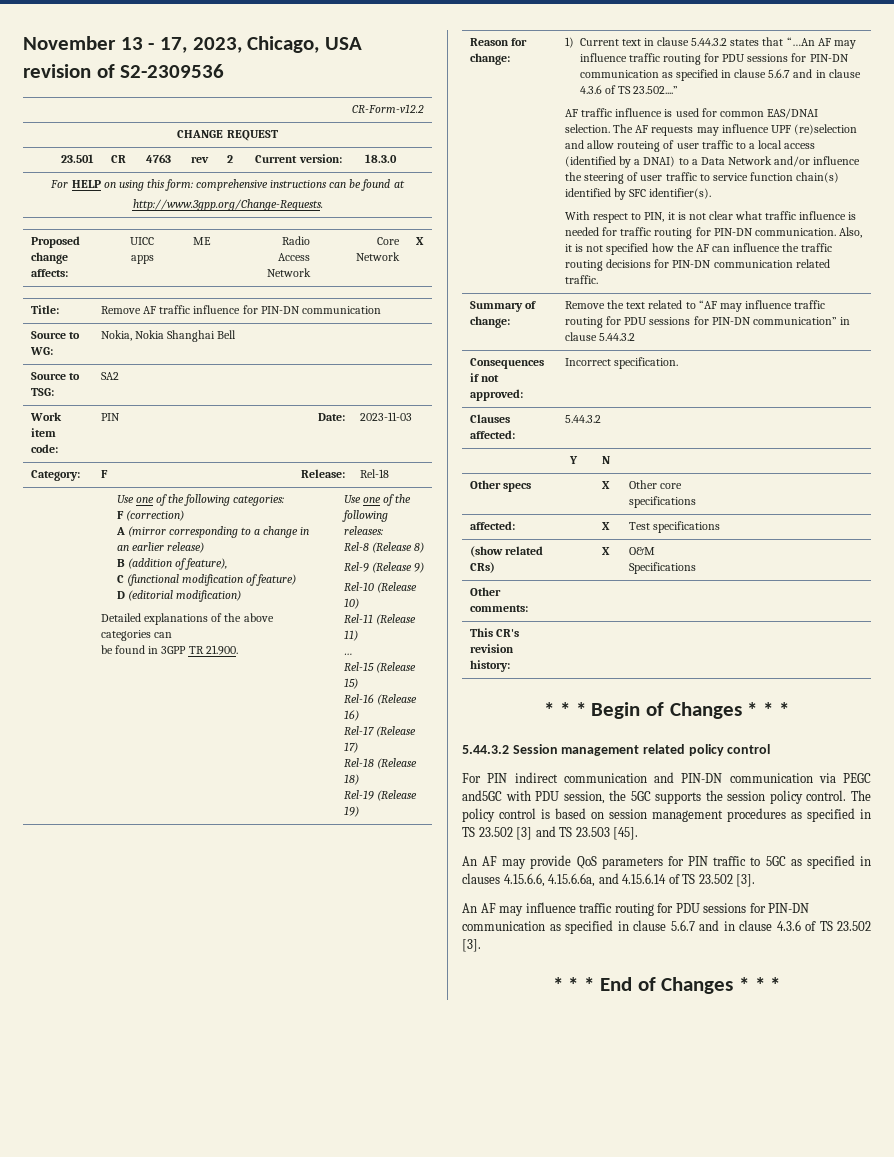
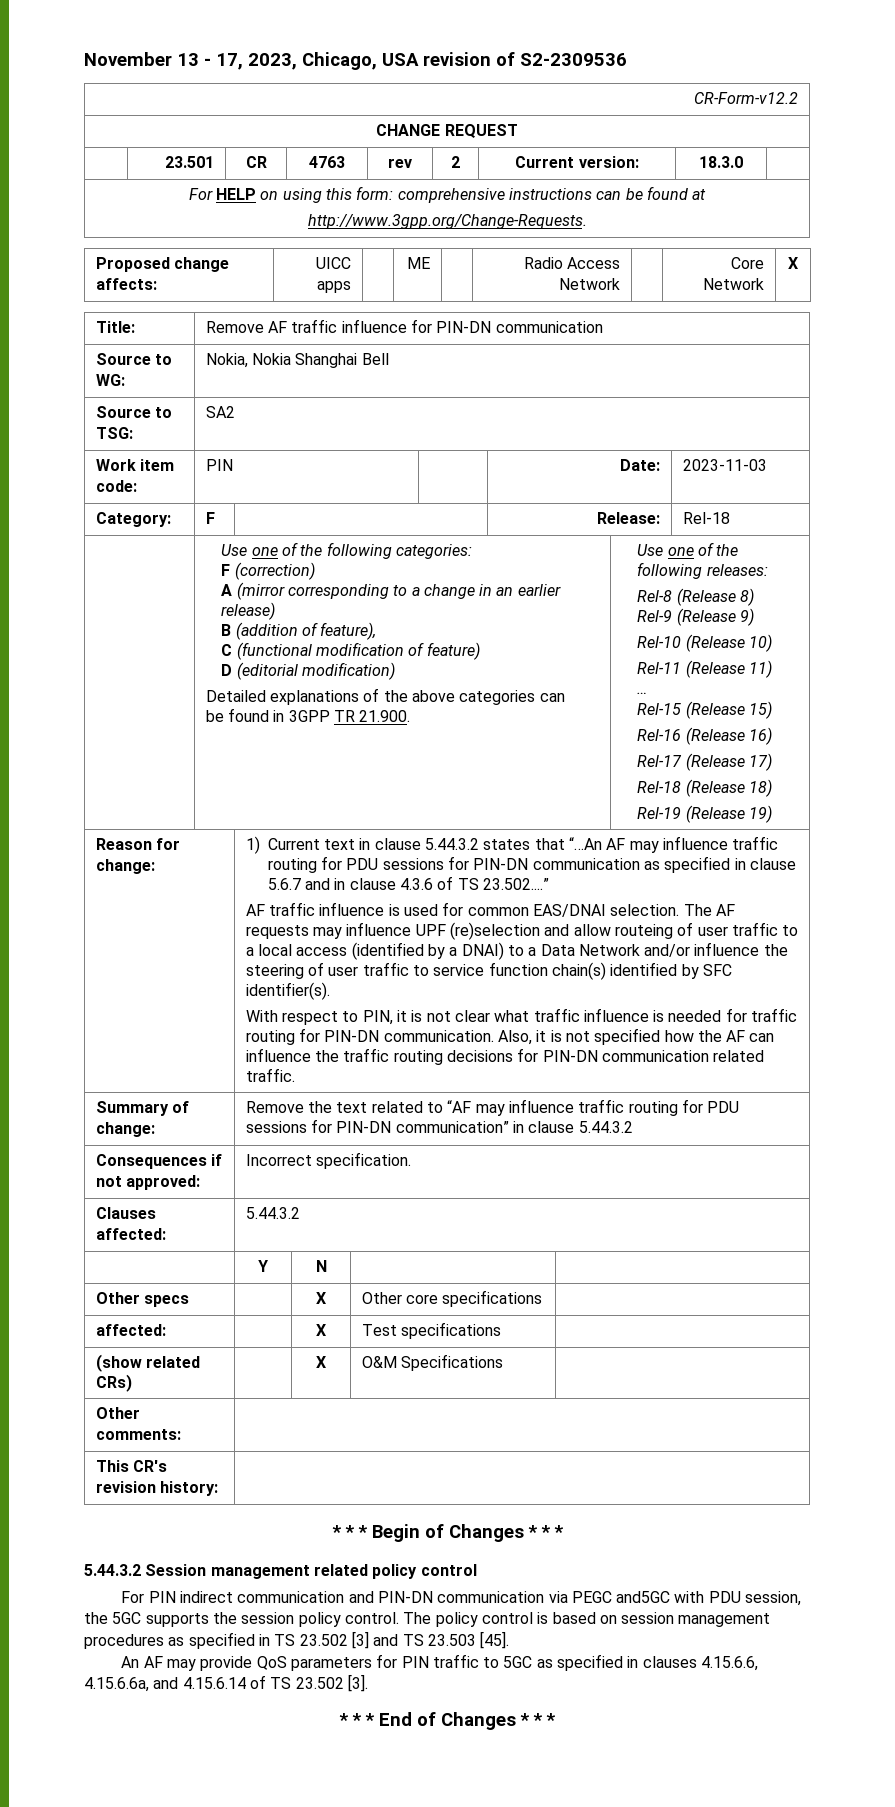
[462,902,810,916] [462,920,871,934] [462,939,481,952] // An AF may influence traffic routing for PDU sessions for PIN-DN communication as specified in clause 5.6.7 and in clause 4.3.6 of TS 23.502 [3]. -> (368, 1683) none

